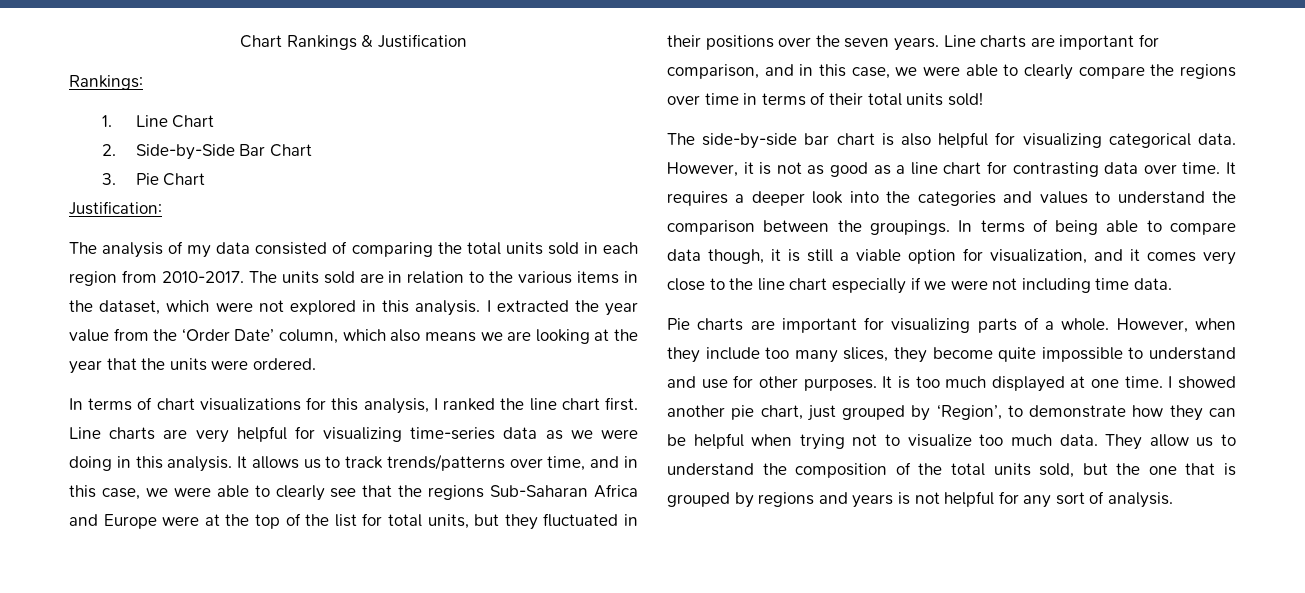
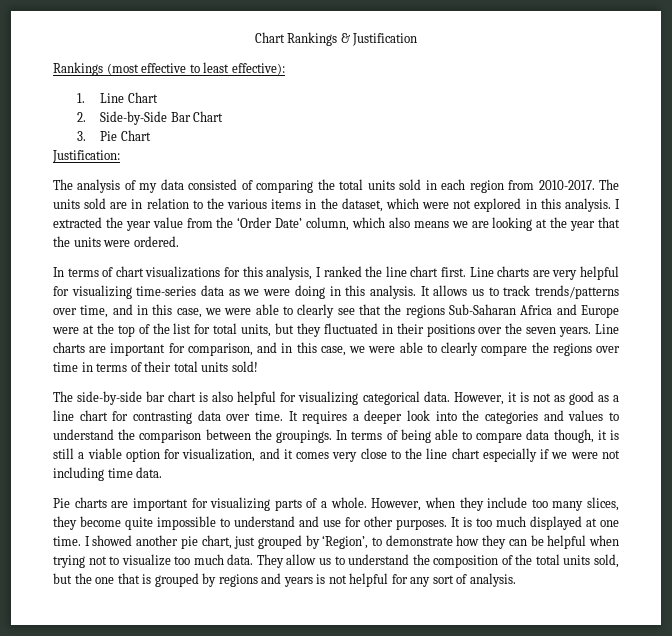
[69,75,143,90] Rankings: -> [53,62,285,76] Rankings (most effective to least effective):

